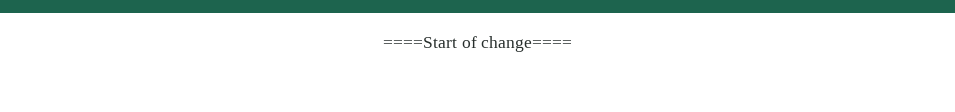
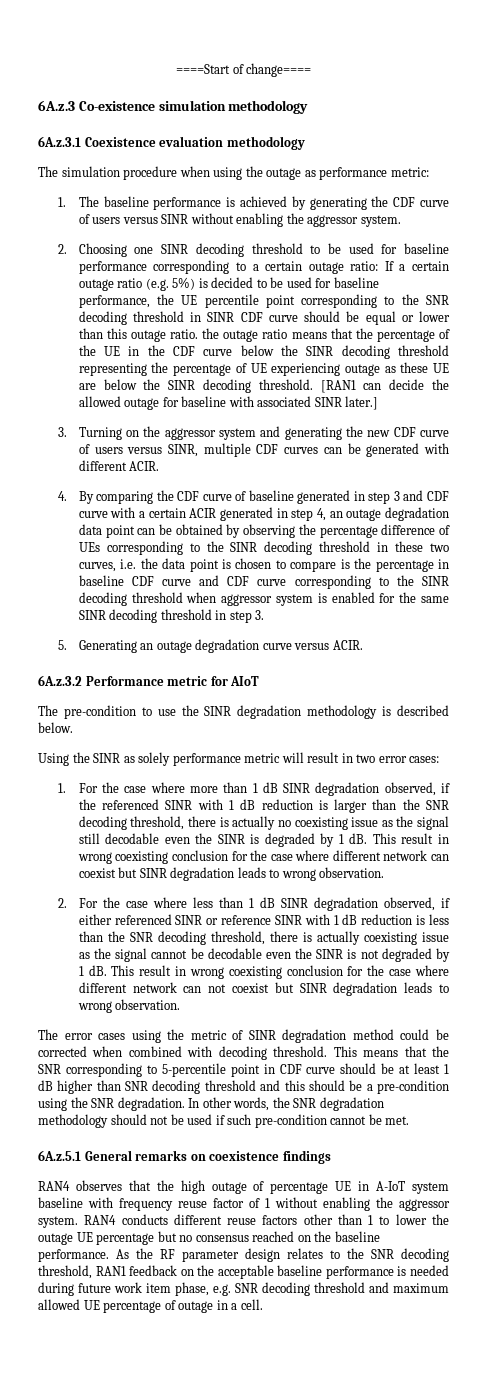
(573, 44) none -> [38,100,309,114] [38,136,305,150] [38,166,429,180] [58,196,449,210] [78,213,401,227] [58,243,449,257] [78,260,450,274] [78,277,379,291] [78,294,450,308] [78,311,451,325] [78,328,450,342] [78,345,449,359] [78,362,449,376] [78,379,449,393] [78,396,379,410] [58,426,449,440] [78,443,450,457] [78,460,160,471] [58,490,450,504] [78,507,449,521] [78,524,451,538] [78,541,450,555] [78,558,449,572] [78,575,449,589] [78,592,449,606] [78,609,265,623] [58,639,363,653] [38,675,260,686] [38,705,449,719] [38,722,73,733] [38,752,440,766] [58,782,450,796] [78,799,449,813] [78,816,449,830] [78,833,450,847] [77,850,450,864] [78,867,385,881] [58,897,450,911] [78,914,449,925] [78,931,449,945] [78,948,450,962] [78,965,449,979] [78,982,449,996] [77,999,181,1013] [38,1029,449,1043] [38,1046,450,1060] [38,1063,450,1077] [38,1080,450,1094] [38,1097,384,1111] [38,1114,410,1128] [38,1150,331,1164] [38,1180,450,1194] [38,1197,450,1211] [38,1214,449,1228] [38,1231,380,1245] [38,1248,449,1262] [38,1265,449,1279] [38,1282,449,1296] [38,1299,263,1313] // 6A.z.3 Co-existence simulation methodology // 6A.z.3.1 Coexistence evaluation methodology // The simulation procedure when using the outage as performance metric: // 1. The baseline performance is achieved by generating the CDF curve of users versus SINR without enabling the aggressor system. // 2. Choosing one SINR decoding threshold to be used for baseline performance corresponding to a certain outage ratio: If a certain outage ratio (e.g. 5%) is decided to be used for baseline performance, the UE percentile point corresponding to the SNR decoding threshold in SINR CDF curve should be equal or lower than this outage ratio. the outage ratio means that the percentage of the UE in the CDF curve below the SINR decoding threshold representing the percentage of UE experiencing outage as these UE are below the SINR decoding threshold. [RAN1 can decide the allowed outage for baseline with associated SINR later.] // 3. Turning on the aggressor system and generating the new CDF curve of users versus SINR, multiple CDF curves can be generated with different ACIR. // 4. By comparing the CDF curve of baseline generated in step 3 and CDF curve with a certain ACIR generated in step 4, an outage degradation data point can be obtained by observing the percentage difference of UEs corresponding to the SINR decoding threshold in these two curves, i.e. the data point is chosen to compare is the percentage in baseline CDF curve and CDF curve corresponding to the SINR decoding threshold when aggressor system is enabled for the same SINR decoding threshold in step 3. // 5. Generating an outage degradation curve versus ACIR. // 6A.z.3.2 Performance metric for AIoT // The pre-condition to use the SINR degradation methodology is described below. // Using the SINR as solely performance metric will result in two error cases: // 1. For the case where more than 1 dB SINR degradation observed, if the referenced SINR with 1 dB reduction is larger than the SNR decoding threshold, there is actually no coexisting issue as the signal still decodable even the SINR is degraded by 1 dB. This result in wrong coexisting conclusion for the case where different network can coexist but SINR degradation leads to wrong observation. // 2. For the case where less than 1 dB SINR degradation observed, if either referenced SINR or reference SINR with 1 dB reduction is less than the SNR decoding threshold, there is actually coexisting issue as the signal cannot be decodable even the SINR is not degraded by 1 dB. This result in wrong coexisting conclusion for the case where different network can not coexist but SINR degradation leads to wrong observation. // The error cases using the metric of SINR degradation method could be corrected when combined with decoding threshold. This means that the SNR corresponding to 5-percentile point in CDF curve should be at least 1 dB higher than SNR decoding threshold and this should be a pre-condition using the SNR degradation. In other words, the SNR degradation methodology should not be used if such pre-condition cannot be met. // 6A.z.5.1 General remarks on coexistence findings // RAN4 observes that the high outage of percentage UE in A-IoT system baseline with frequency reuse factor of 1 without enabling the aggressor system. RAN4 conducts different reuse factors other than 1 to lower the outage UE percentage but no consensus reached on the baseline performance. As the RF parameter design relates to the SNR decoding threshold, RAN1 feedback on the acceptable baseline performance is needed during future work item phase, e.g. SNR decoding threshold and maximum allowed UE percentage of outage in a cell.

